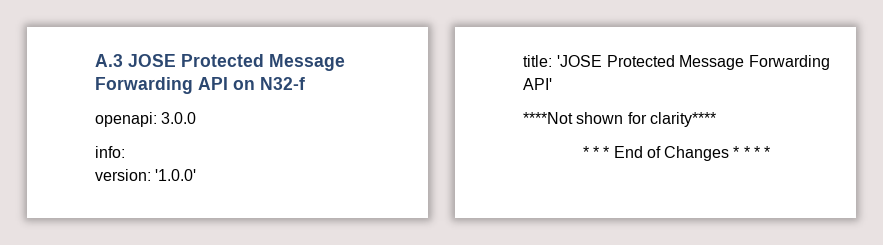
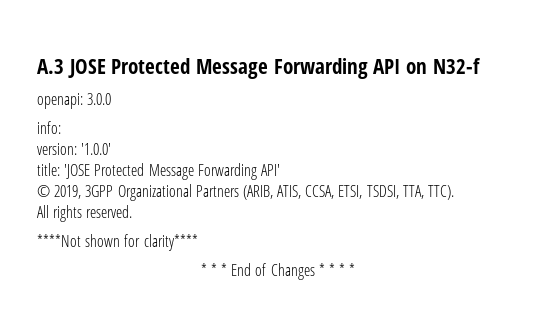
(552, 84) none -> [37,184,455,201] [37,205,133,222] // © 2019, 3GPP Organizational Partners (ARIB, ATIS, CCSA, ETSI, TSDSI, TTA, TTC). // All rights reserved.

